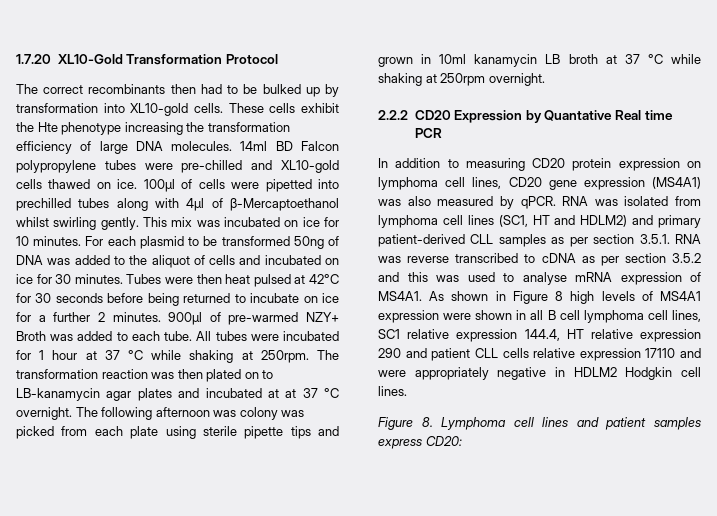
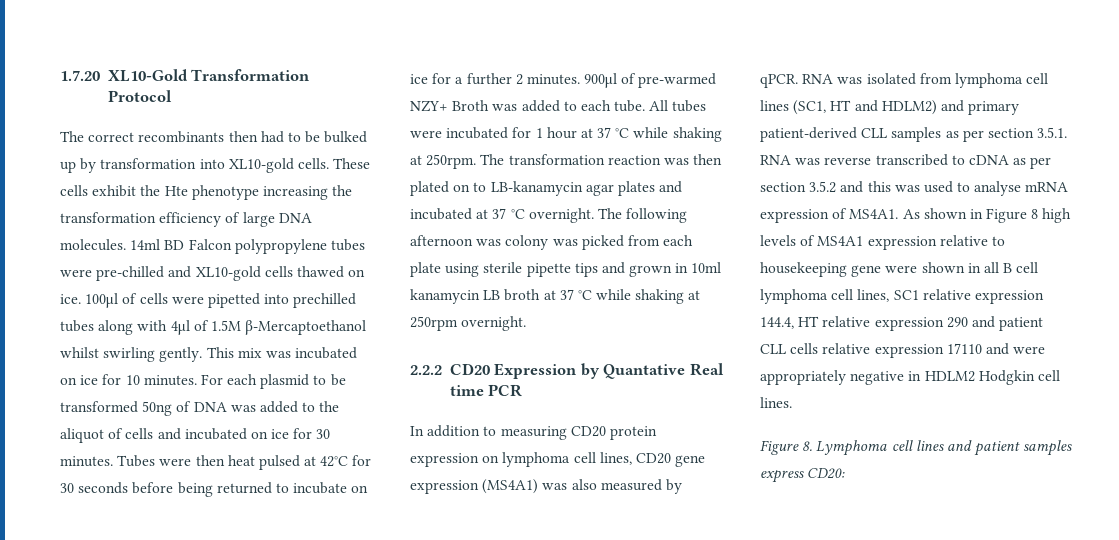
(223, 203) none -> [210,320,241,331] 1.5M
[285,389,297,398] at -> (489, 214) none
(439, 316) none -> [939,235,1005,246] [760,262,882,277] relative to housekeeping gene

